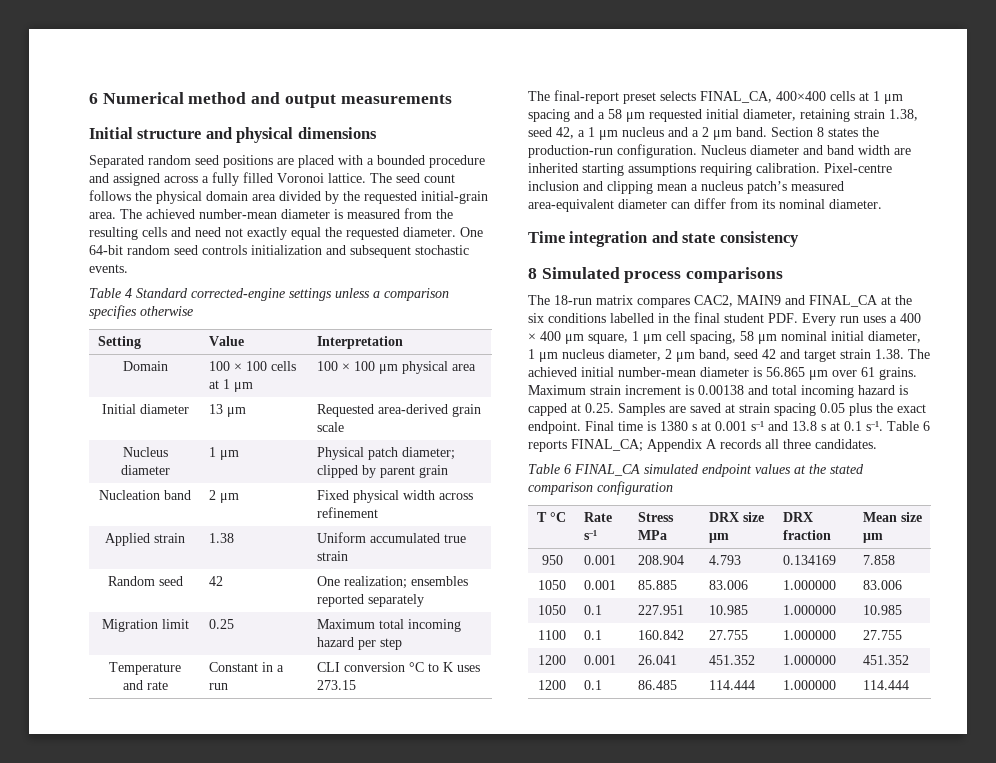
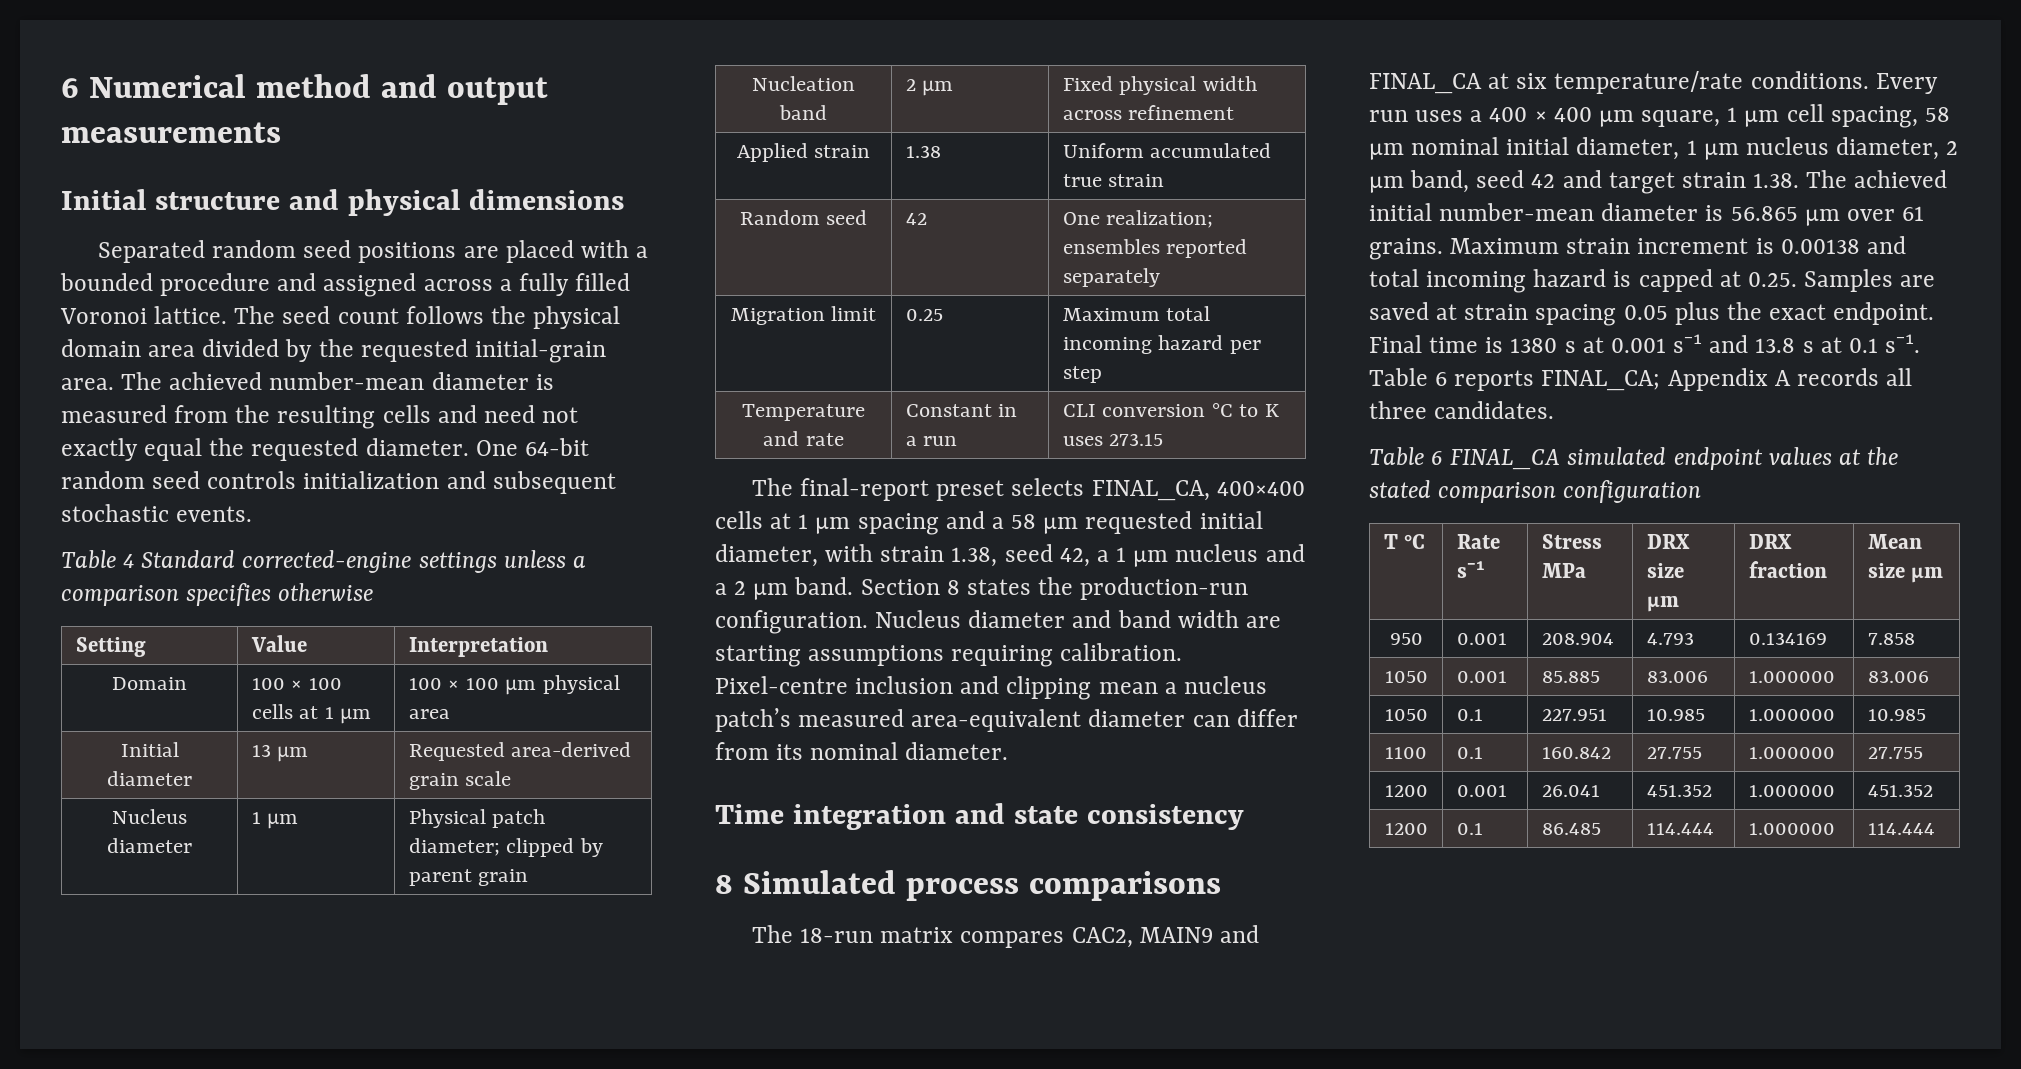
[800,109,850,122] retaining -> [825,544,874,562] with
[528,163,578,173] inherited -> (1281, 622) none
[895,295,912,305] [528,312,798,323] the six conditions labelled in the final student PDF. -> [1516,71,1869,94] six temperature/rate conditions.

